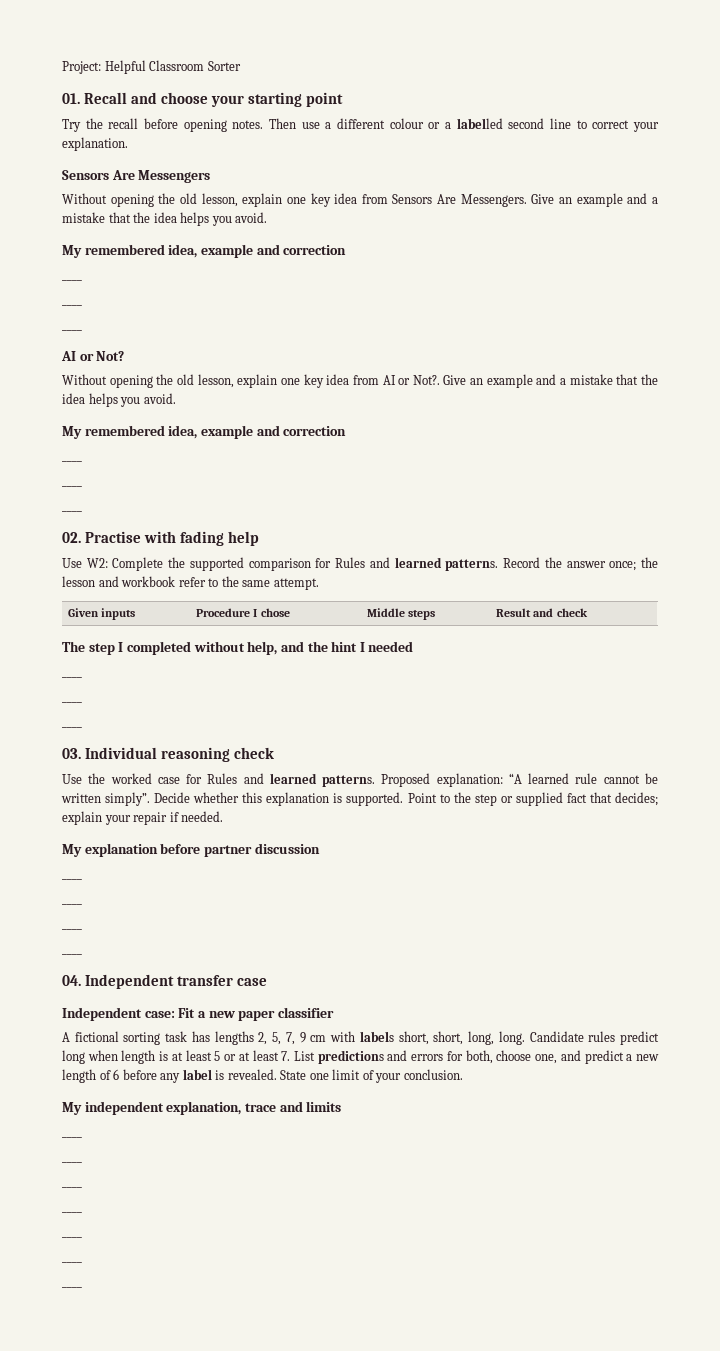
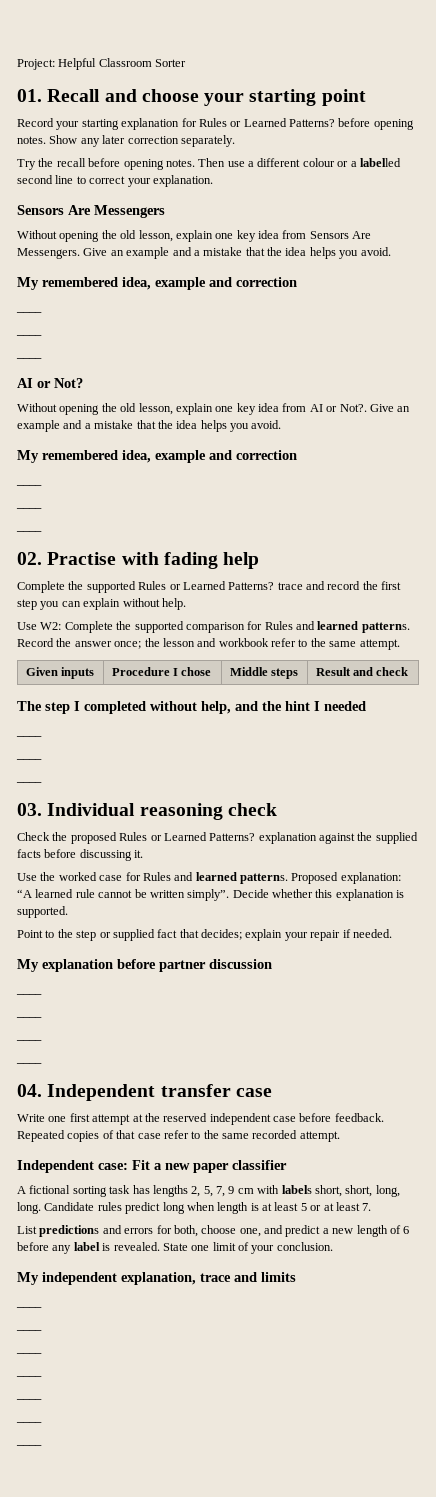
(344, 99) none -> [17,118,414,130] [17,135,235,147] // Record your starting explanation for Rules or Learned Patterns? before opening notes. Show any later correction separately.
(260, 538) none -> [17,581,402,593] [17,598,186,610] // Complete the supported Rules or Learned Patterns? trace and record the first step you can explain without help.
(275, 753) none -> [17,832,418,844] [17,849,144,861] // Check the proposed Rules or Learned Patterns? explanation against the supplied facts before discussing it.
(404, 799) none -> (68, 912) //
(268, 982) none -> [17,1113,384,1125] [17,1130,340,1142] // Write one first attempt at the reserved independent case before feedback. Repeated copies of that case refer to the same recorded attempt.
(291, 1056) none -> (372, 1207) //

